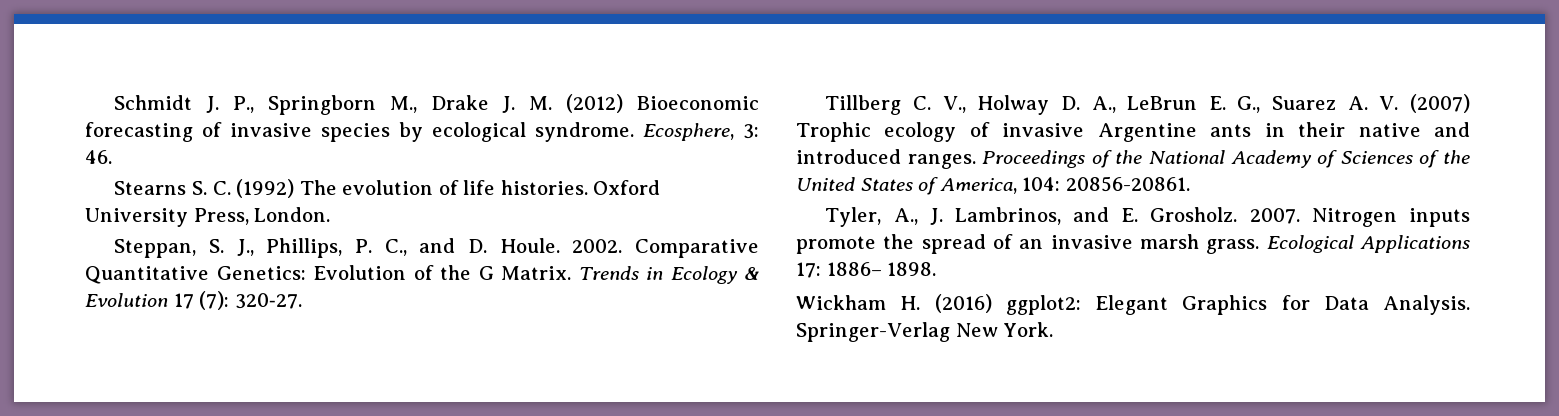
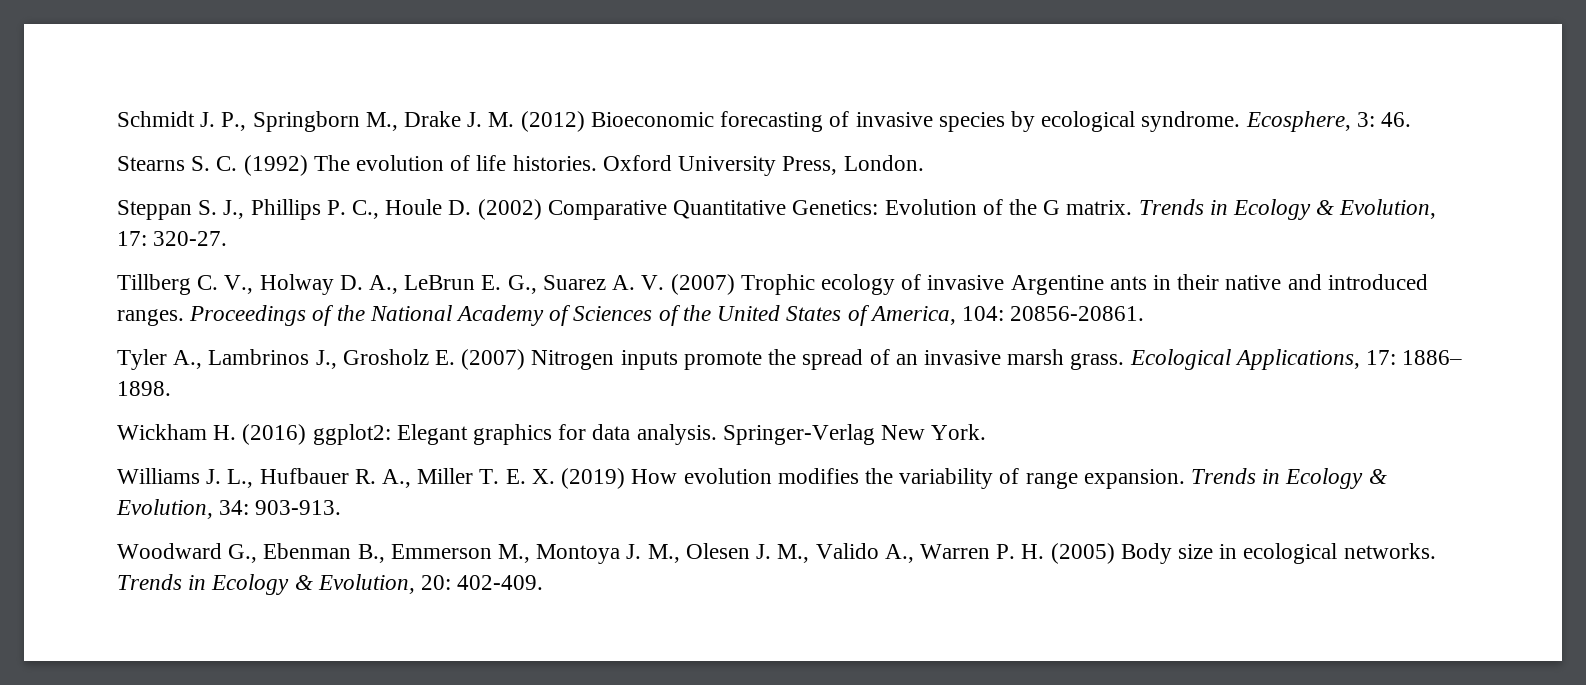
[114,239,197,258] Steppan, -> [117,200,192,220] Steppan
[266,238,343,258] Phillips, -> [250,199,321,220] Phillips
[419,238,623,253] and D. Houle. 2002. -> [385,199,542,220] Houle D. (2002)
[501,266,759,284] [85,291,230,310] Matrix. Trends in Ecology & Evolution 17 (7): -> [1066,199,1437,220] [117,231,147,246] matrix. Trends in Ecology & Evolution, 17:
[825,207,1300,227] Tyler, A., J. Lambrinos, and E. Grosholz. 2007. -> [117,349,526,370] Tyler A., Lambrinos J., Grosholz E. (2007)
[1360,235,1470,253] Applications -> [1234,349,1360,370] Applications,
[1182,295,1470,315] Graphics for Data Analysis. -> [473,424,717,445] graphics for data analysis.
(1054, 329) none -> [117,468,1387,489] [116,499,342,519] [117,543,1436,564] [117,574,544,595] // Williams J. L., Hufbauer R. A., Miller T. E. X. (2019) How evolution modifies the variability of range expansion. Trends in Ecology & Evolution, 34: 903‑913. // Woodward G., Ebenman B., Emmerson M., Montoya J. M., Olesen J. M., Valido A., Warren P. H. (2005) Body size in ecological networks. Trends in Ecology & Evolution, 20: 402‑409.

